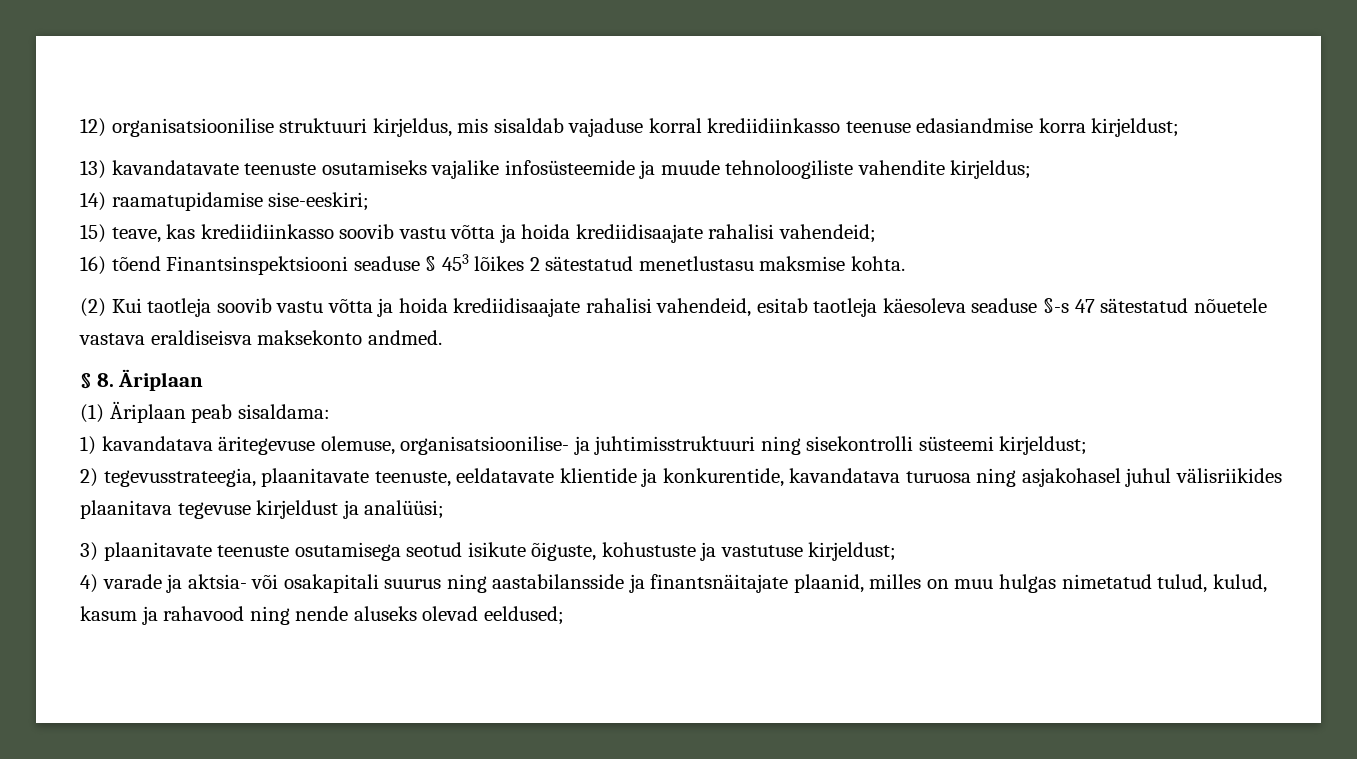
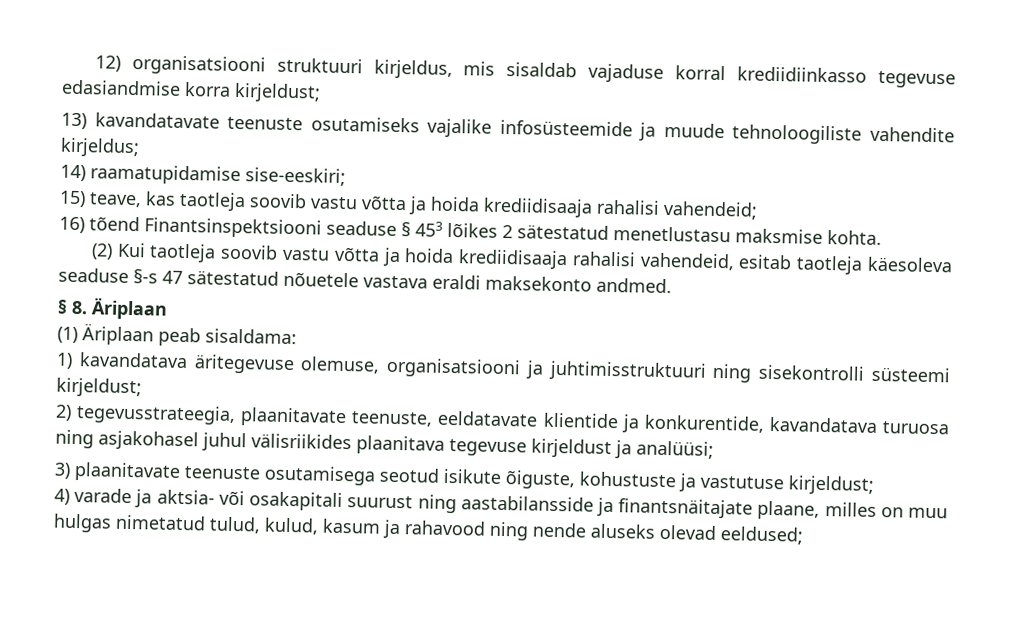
[111,118,274,137] organisatsioonilise -> [131,54,266,76] organisatsiooni
[845,121,911,133] teenuse -> [878,70,957,89] tegevuse
[200,224,703,243] krediidiinkasso soovib vastu võtta ja hoida krediidisaajate -> [179,191,593,218] taotleja soovib vastu võtta ja hoida krediidisaaja
[453,298,581,317] krediidisaajate -> [458,249,569,270] krediidisaaja
[150,330,252,345] eraldiseisva -> [432,274,481,290] eraldi
[400,436,570,455] organisatsioonilise- -> [386,357,522,379] organisatsiooni
[384,579,442,589] suurus -> [347,495,414,509] suurust
[793,574,864,593] plaanid, -> [757,500,821,520] plaane,

